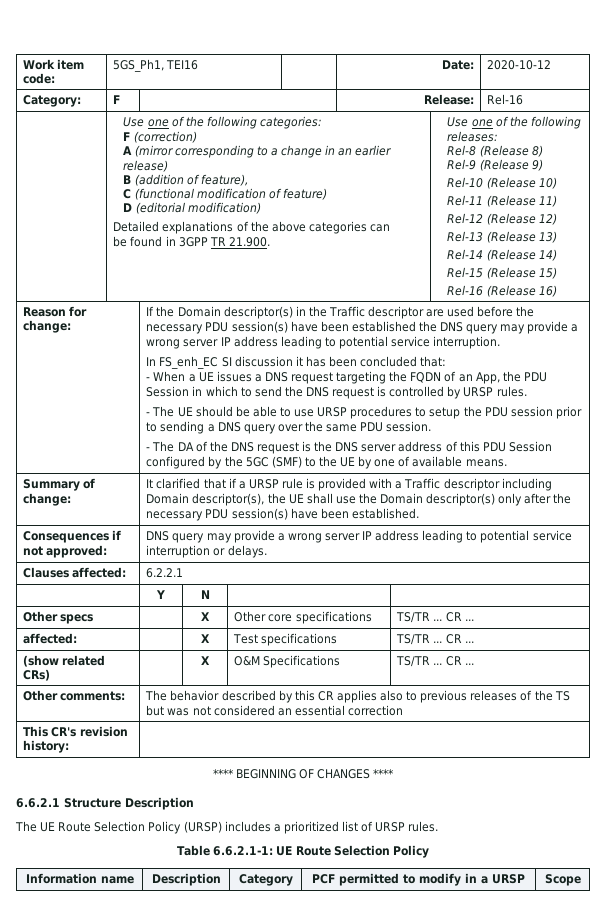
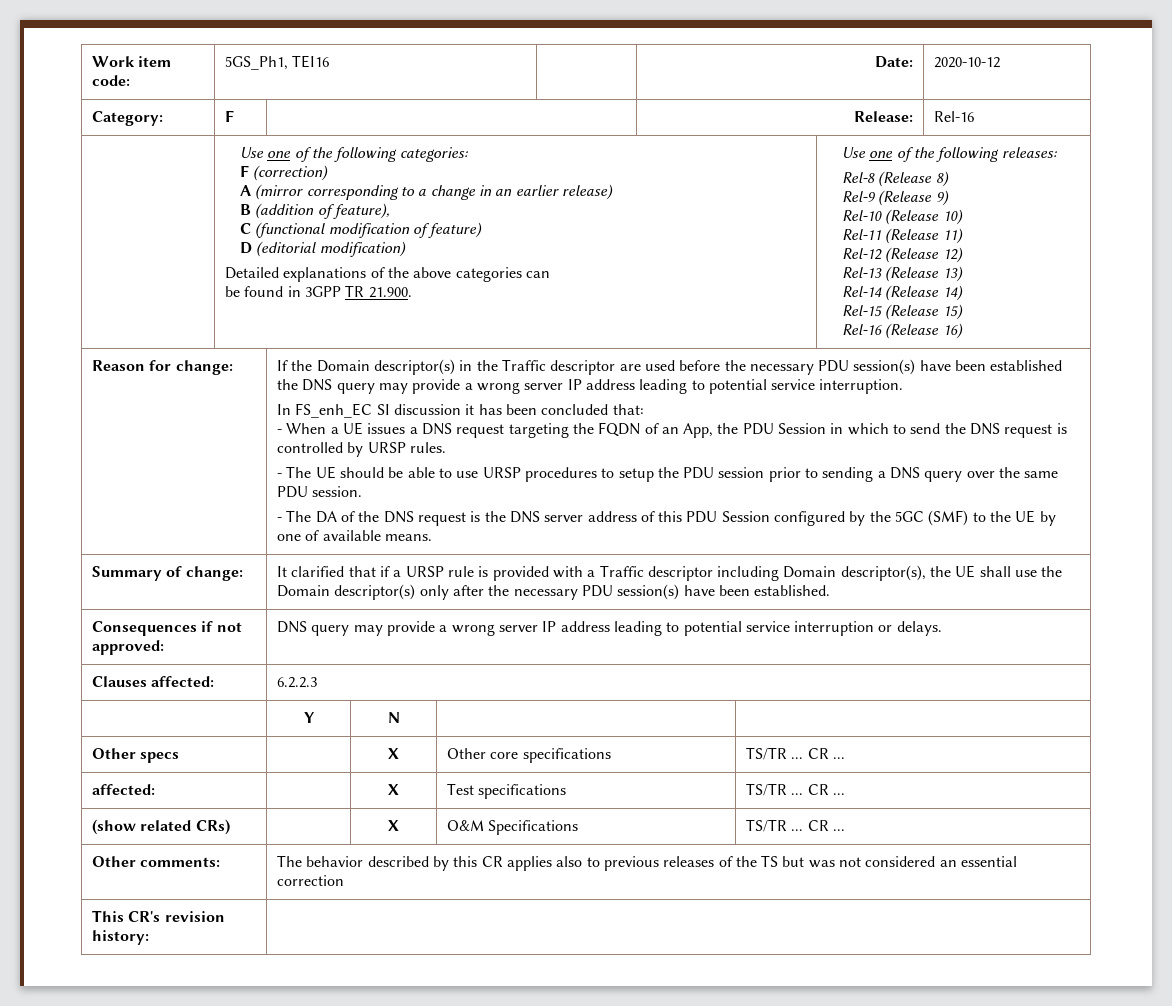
[146,568,184,578] 6.2.2.1 -> [276,677,317,688] 6.2.2.3
[212,769,395,779] [16,797,194,810] [15,821,439,834] [177,845,429,858] [25,873,134,884] [151,873,221,886] [238,874,293,886] [312,873,525,886] [544,874,581,886] // **** BEGINNING OF CHANGES **** // 6.6.2.1 Structure Description // The UE Route Selection Policy (URSP) includes a prioritized list of URSP rules. // Table 6.6.2.1-1: UE Route Selection Policy // Information name | Description | Category | PCF permitted to modify in a URSP | Scope -> (149, 937) none

